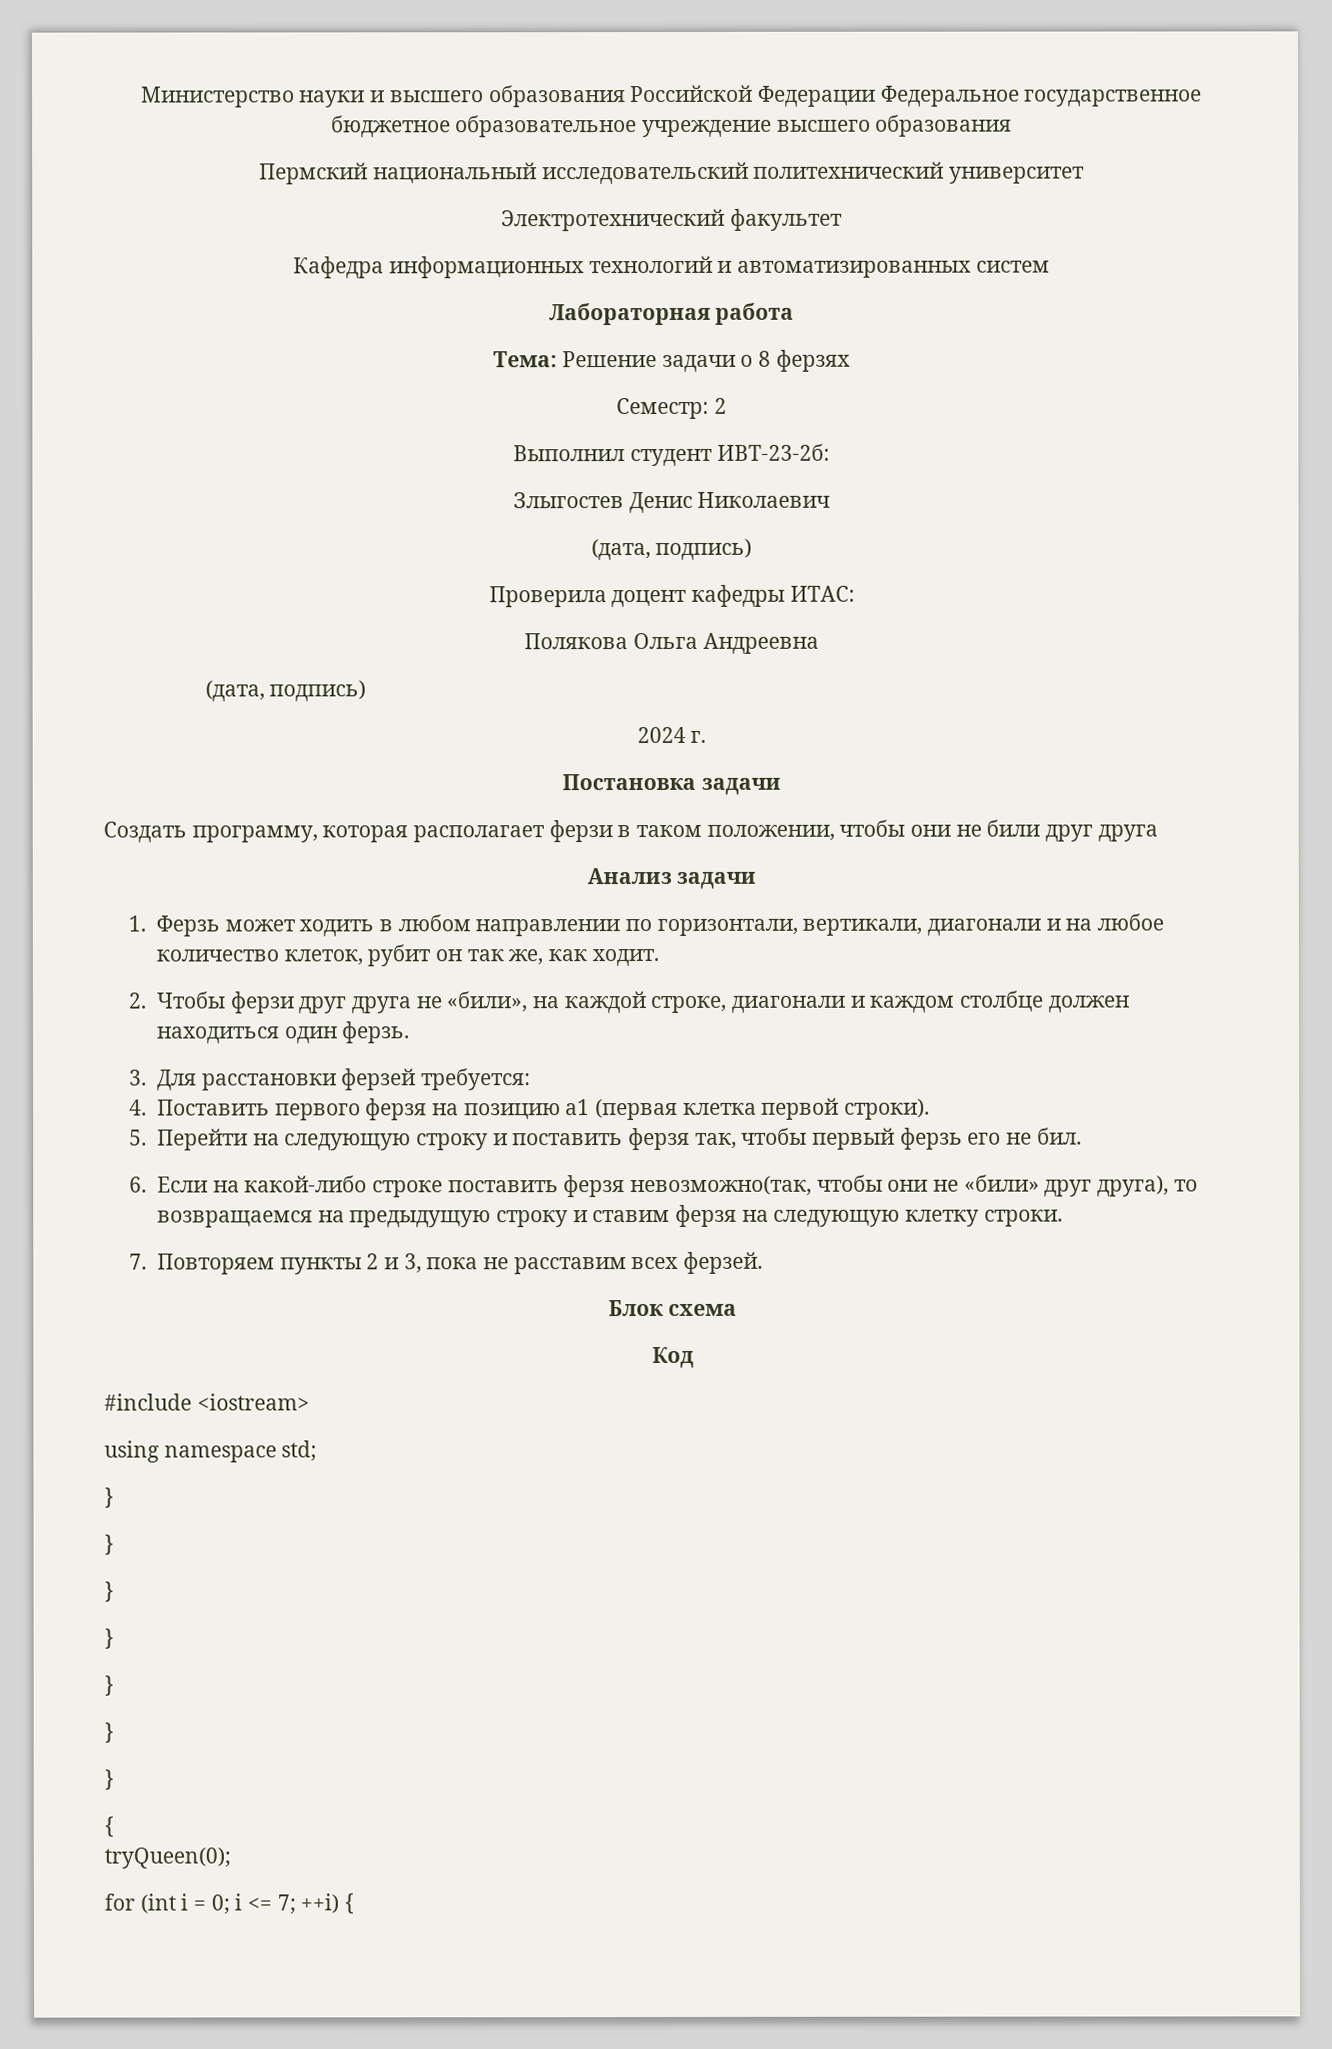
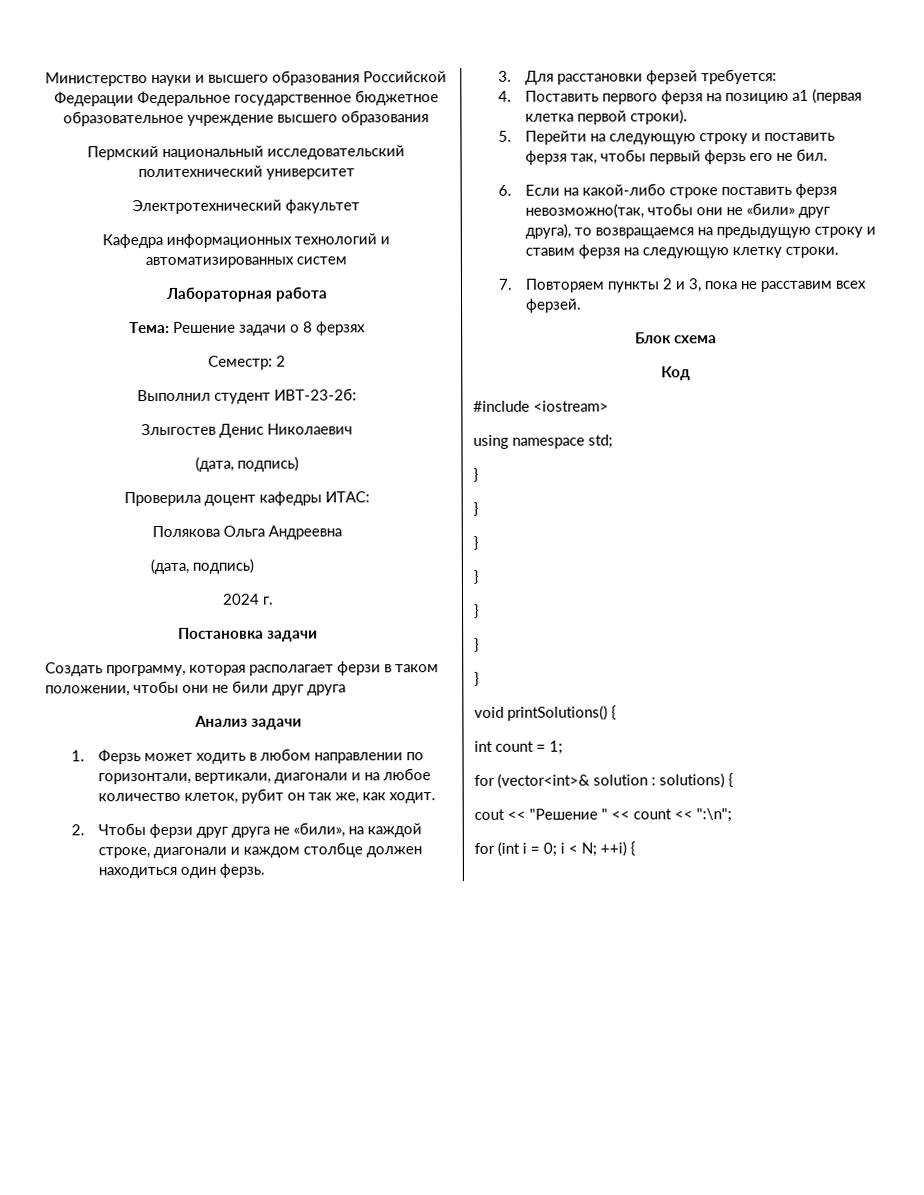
[104,1816,114,1838] [104,1847,231,1869] { // tryQueen(0); -> [474,705,617,721] [474,740,563,755] [474,773,734,789] [474,808,732,823] void printSolutions() { // int count = 1; // for (vector<int>& solution : solutions) { // cout << "Решение " << count << ":\n";
[247,1894,296,1915] <= 7; -> [568,842,597,857] < N;

